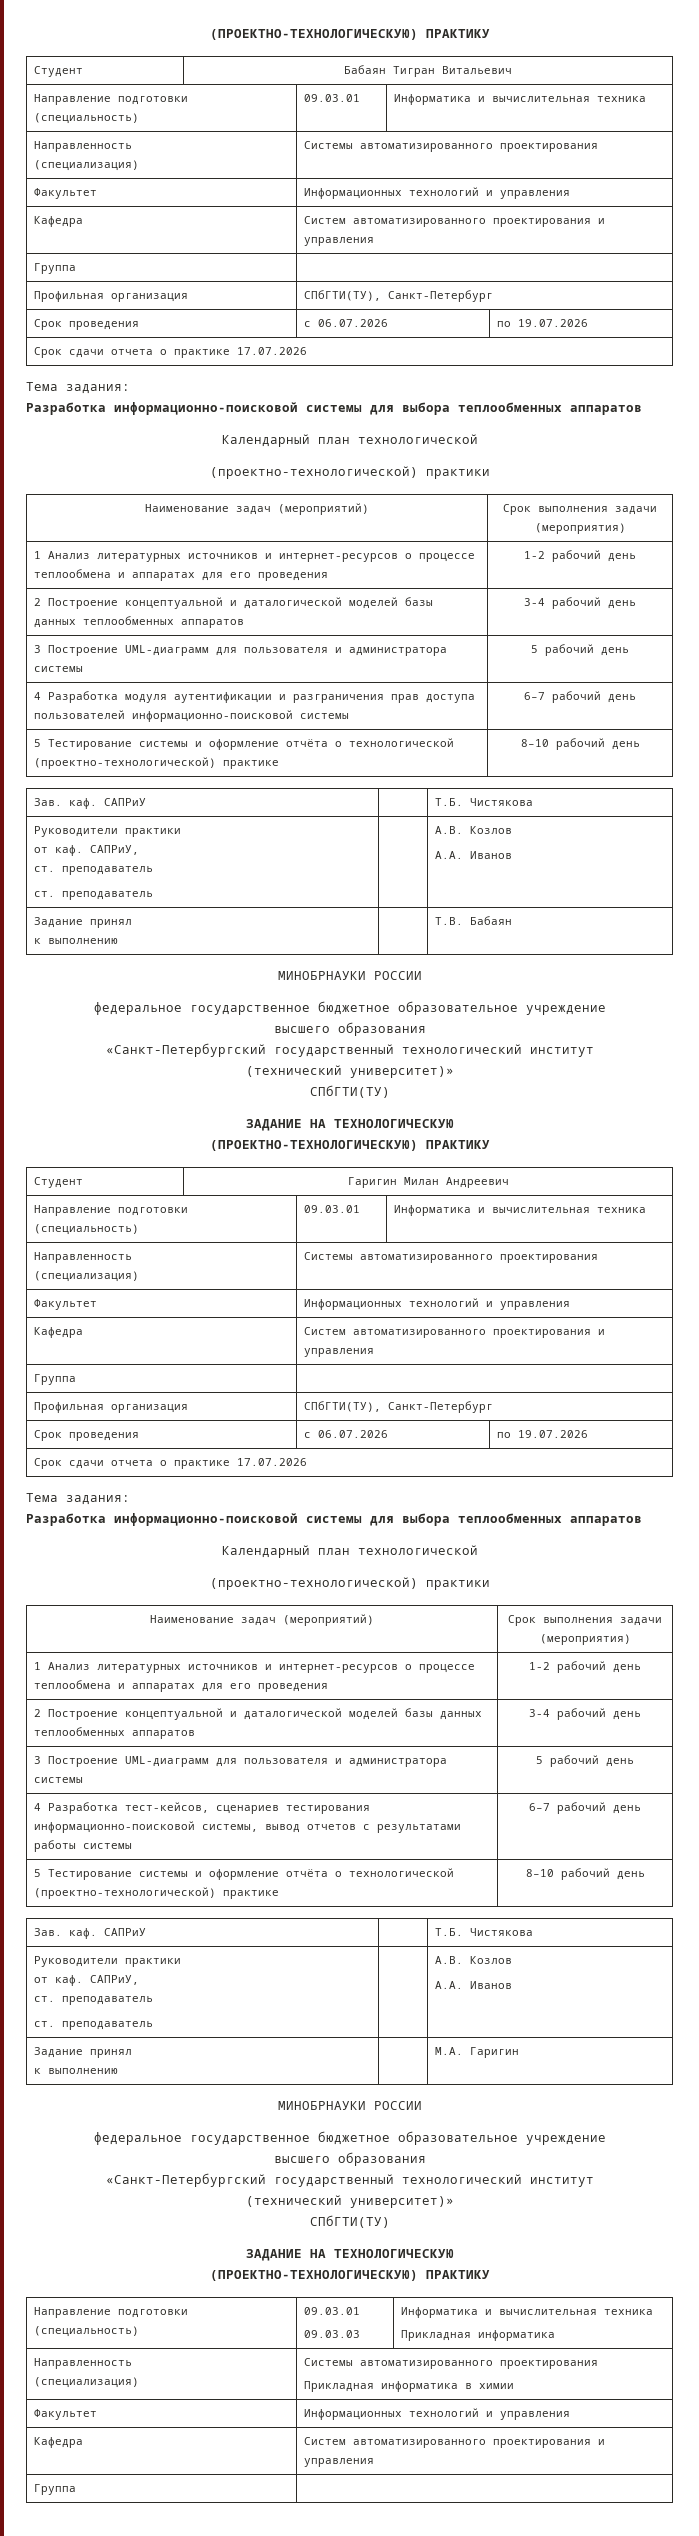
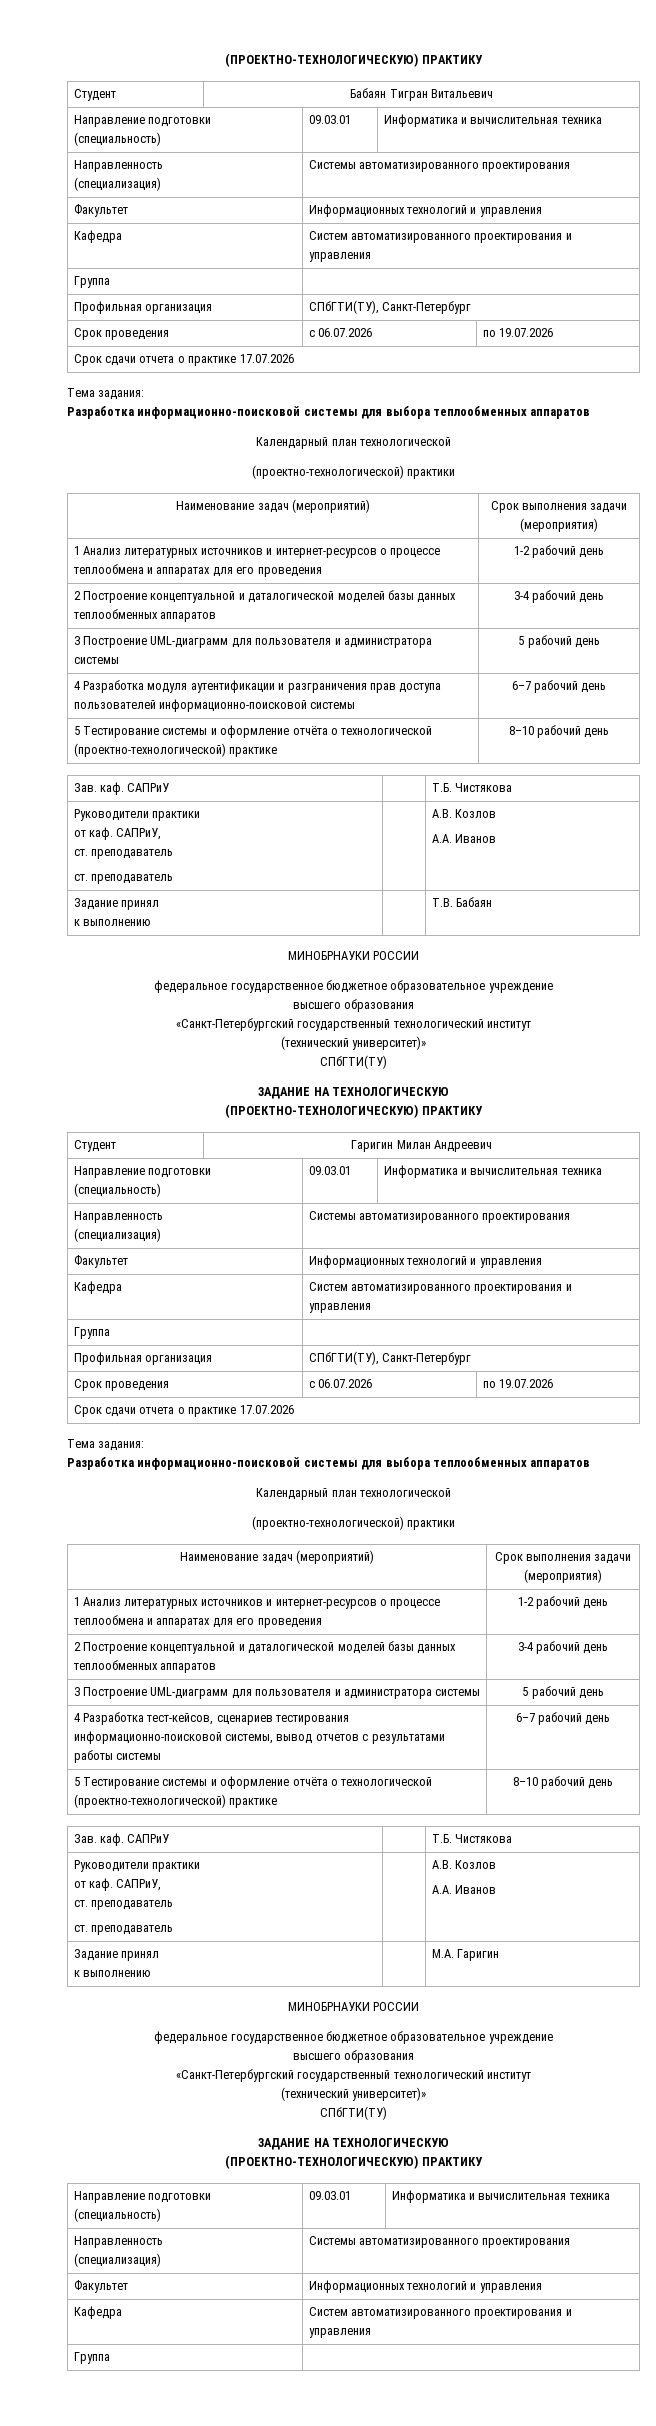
[304,2330,361,2338] [401,2307,654,2318] [401,2330,556,2341] [34,2358,133,2369] [34,2377,140,2388] [304,2358,599,2369] [304,2381,515,2392] // 09.03.03 | Информатика и вычислительная техника // Прикладная информатика // Направленность // (специализация) | Системы автоматизированного проектирования // Прикладная информатика в химии -> [391,2190,610,2203] [73,2236,163,2248] [73,2253,161,2267] [308,2236,571,2248] | Информатика и вычислительная техника // Направленность // (специализация) | Системы автоматизированного проектирования

